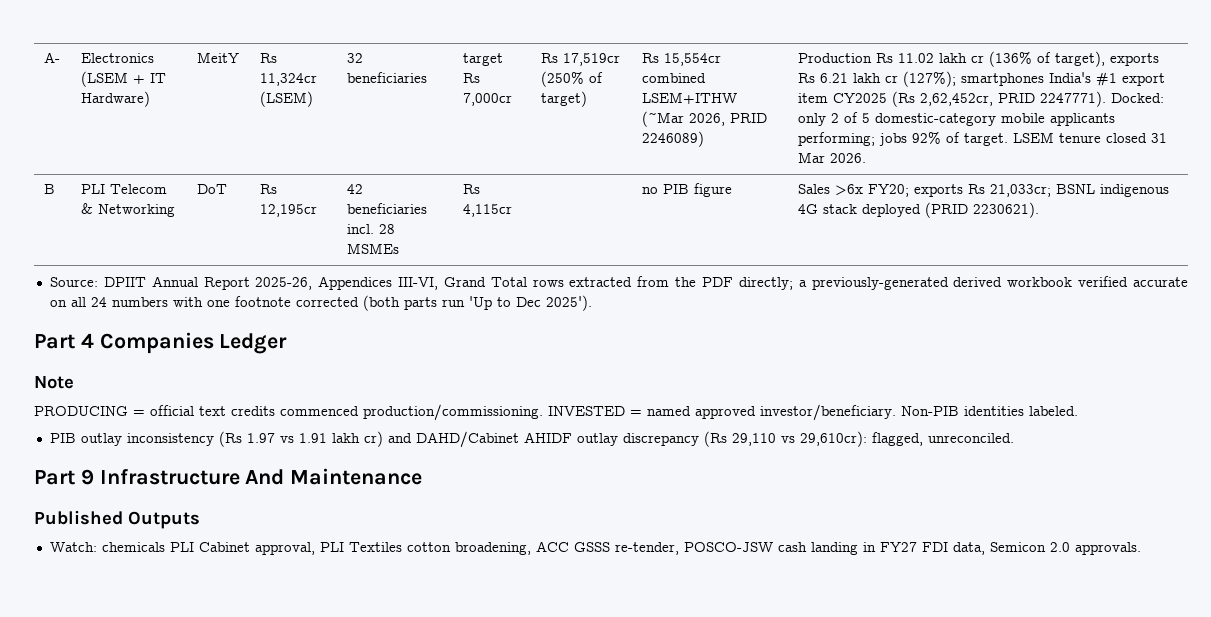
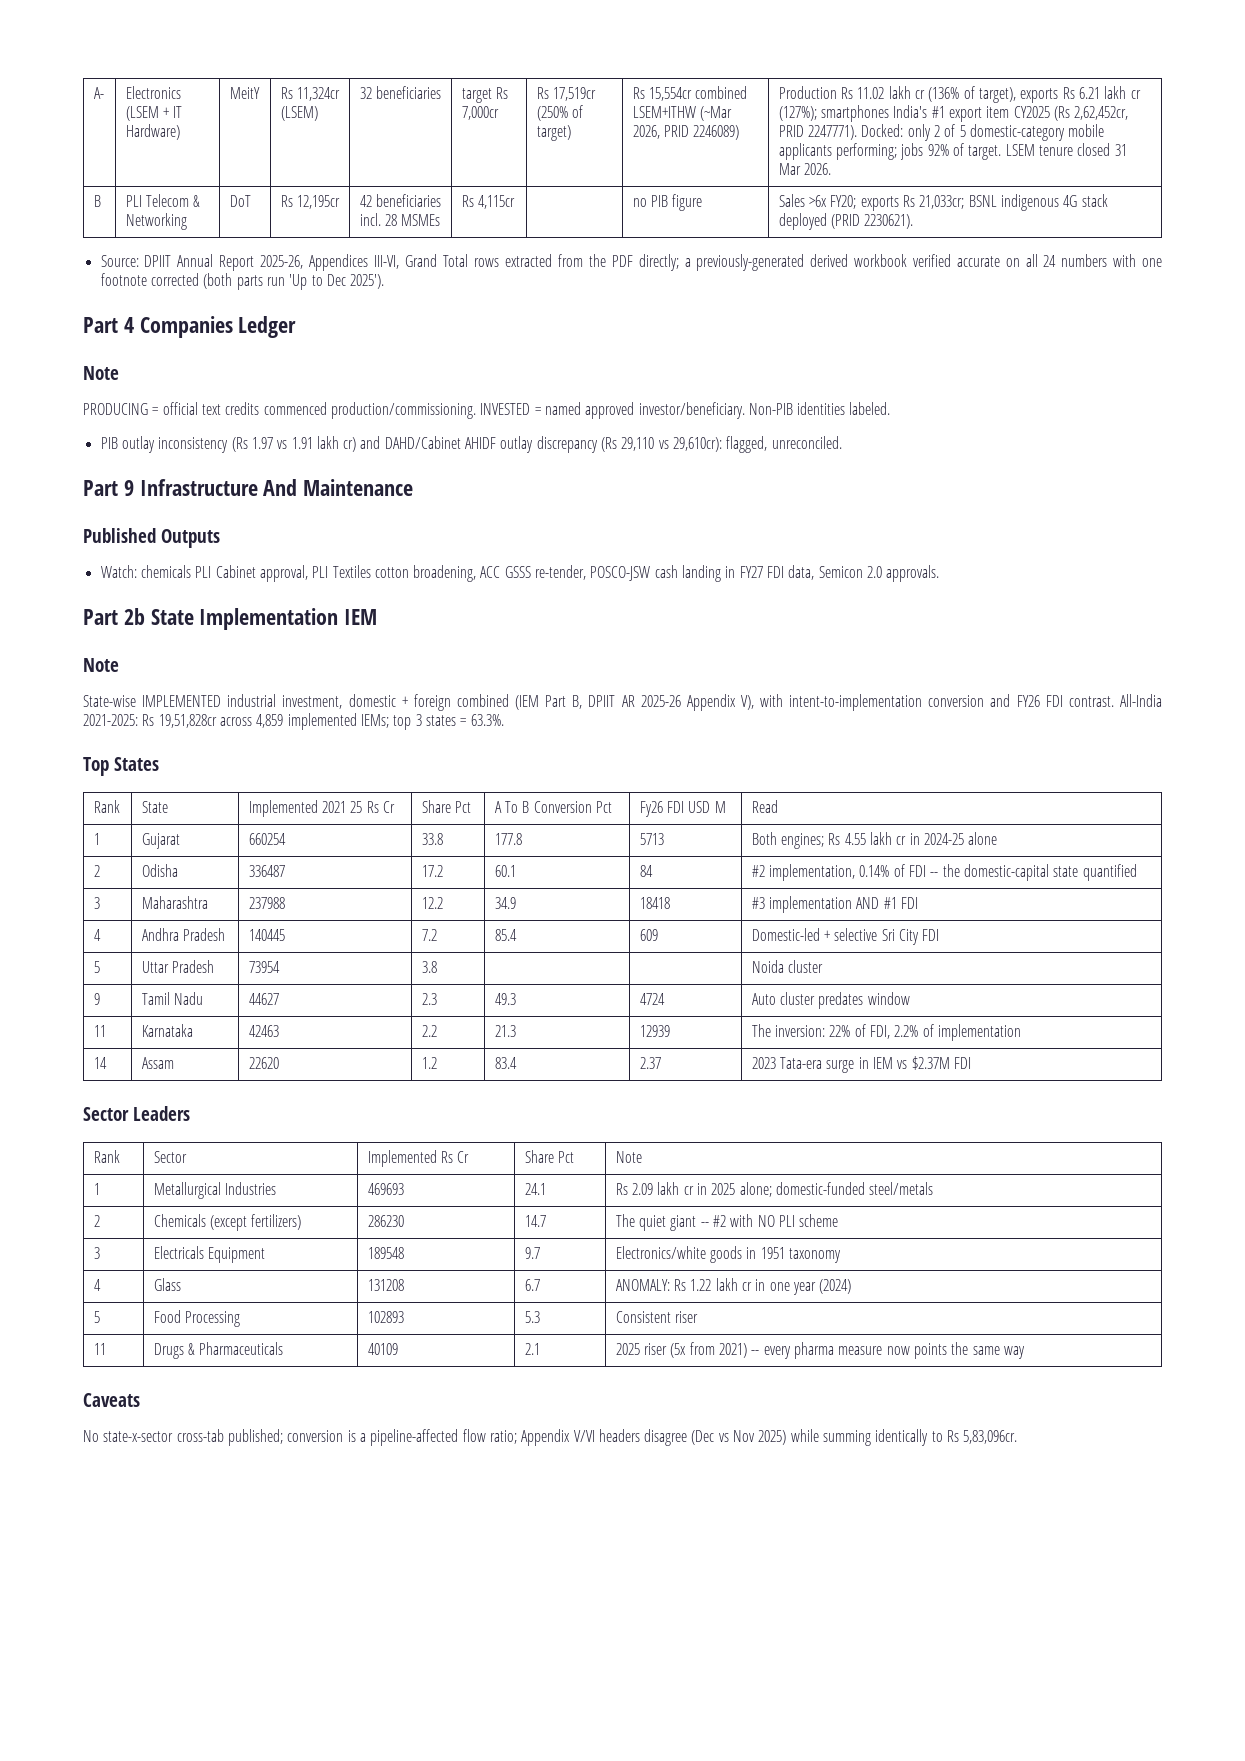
(1141, 548) none -> [83,608,378,630] [83,658,119,672] [83,694,1163,711] [83,713,504,730] [83,757,159,776] [93,800,120,813] [141,801,168,813] [248,800,396,817] [421,800,472,813] [494,801,613,813] [639,801,726,817] [751,800,778,813] [93,833,100,845] [141,833,180,849] [248,833,286,845] [421,833,443,845] [494,833,522,845] [639,833,664,845] [751,832,998,849] [93,865,100,877] [141,864,178,877] [248,865,285,877] [421,865,443,877] [494,865,516,877] [639,865,653,877] [751,864,1137,881] [93,897,100,909] [141,896,208,909] [248,897,285,909] [421,897,443,909] [494,897,516,909] [639,897,670,909] [751,896,919,913] [93,929,101,941] [141,928,226,941] [248,929,285,941] [421,929,437,941] [494,929,517,941] [639,929,658,941] [751,928,940,945] [93,961,100,973] [141,960,215,973] [248,961,280,973] [421,961,437,973] [751,960,824,973] [93,993,100,1005] [141,992,204,1005] [248,993,279,1005] [421,993,437,1005] [494,993,516,1005] [639,993,665,1005] [751,992,910,1009] [93,1025,106,1037] [141,1024,193,1037] [248,1025,279,1037] [421,1025,437,1037] [494,1025,516,1037] [639,1025,670,1037] [751,1024,1021,1041] [93,1057,107,1069] [141,1057,174,1069] [248,1057,279,1069] [421,1057,437,1069] [494,1057,517,1069] [639,1057,661,1069] [751,1056,971,1073] [83,1106,190,1121] [93,1150,120,1163] [153,1151,187,1163] [367,1150,470,1167] [524,1150,575,1163] [615,1151,642,1163] [93,1183,100,1195] [153,1182,277,1199] [367,1183,404,1195] [524,1183,546,1195] [615,1182,934,1197] [93,1215,100,1227] [153,1214,302,1231] [367,1215,404,1227] [524,1215,546,1227] [615,1214,839,1231] [93,1247,100,1259] [153,1246,266,1263] [367,1247,404,1259] [524,1247,540,1259] [615,1246,842,1263] [93,1279,101,1291] [153,1278,181,1291] [367,1279,404,1291] [524,1279,540,1291] [615,1278,852,1295] [93,1311,100,1323] [153,1310,241,1327] [367,1311,404,1323] [524,1311,540,1323] [615,1311,699,1323] [93,1343,106,1355] [153,1342,284,1359] [367,1343,398,1355] [524,1343,540,1355] [615,1342,1025,1359] [83,1393,140,1407] [83,1429,1018,1446] // Part 2b State Implementation IEM // Note // State-wise IMPLEMENTED industrial investment, domestic + foreign combined (IEM Part B, DPIIT AR 2025-26 Appendix V), with intent-to-implementation conversion and FY26 FDI contrast. All-India 2021-2025: Rs 19,51,828cr across 4,859 implemented IEMs; top 3 states = 63.3%. // Top States // Rank | State | Implemented 2021 25 Rs Cr | Share Pct | A To B Conversion Pct | Fy26 FDI USD M | Read // 1 | Gujarat | 660254 | 33.8 | 177.8 | 5713 | Both engines; Rs 4.55 lakh cr in 2024-25 alone // 2 | Odisha | 336487 | 17.2 | 60.1 | 84 | #2 implementation, 0.14% of FDI -- the domestic-capital state quantified // 3 | Maharashtra | 237988 | 12.2 | 34.9 | 18418 | #3 implementation AND #1 FDI // 4 | Andhra Pradesh | 140445 | 7.2 | 85.4 | 609 | Domestic-led + selective Sri City FDI // 5 | Uttar Pradesh | 73954 | 3.8 | | | Noida cluster // 9 | Tamil Nadu | 44627 | 2.3 | 49.3 | 4724 | Auto cluster predates window // 11 | Karnataka | 42463 | 2.2 | 21.3 | 12939 | The inversion: 22% of FDI, 2.2% of implementation // 14 | Assam | 22620 | 1.2 | 83.4 | 2.37 | 2023 Tata-era surge in IEM vs $2.37M FDI // Sector Leaders // Rank | Sector | Implemented Rs Cr | Share Pct | Note // 1 | Metallurgical Industries | 469693 | 24.1 | Rs 2.09 lakh cr in 2025 alone; domestic-funded steel/metals // 2 | Chemicals (except fertilizers) | 286230 | 14.7 | The quiet giant -- #2 with NO PLI scheme // 3 | Electricals Equipment | 189548 | 9.7 | Electronics/white goods in 1951 taxonomy // 4 | Glass | 131208 | 6.7 | ANOMALY: Rs 1.22 lakh cr in one year (2024) // 5 | Food Processing | 102893 | 5.3 | Consistent riser // 11 | Drugs & Pharmaceuticals | 40109 | 2.1 | 2025 riser (5x from 2021) -- every pharma measure now points the same way // Caveats // No state-x-sector cross-tab published; conversion is a pipeline-affected flow ratio; Appendix V/VI headers disagree (Dec vs Nov 2025) while summing identically to Rs 5,83,096cr.

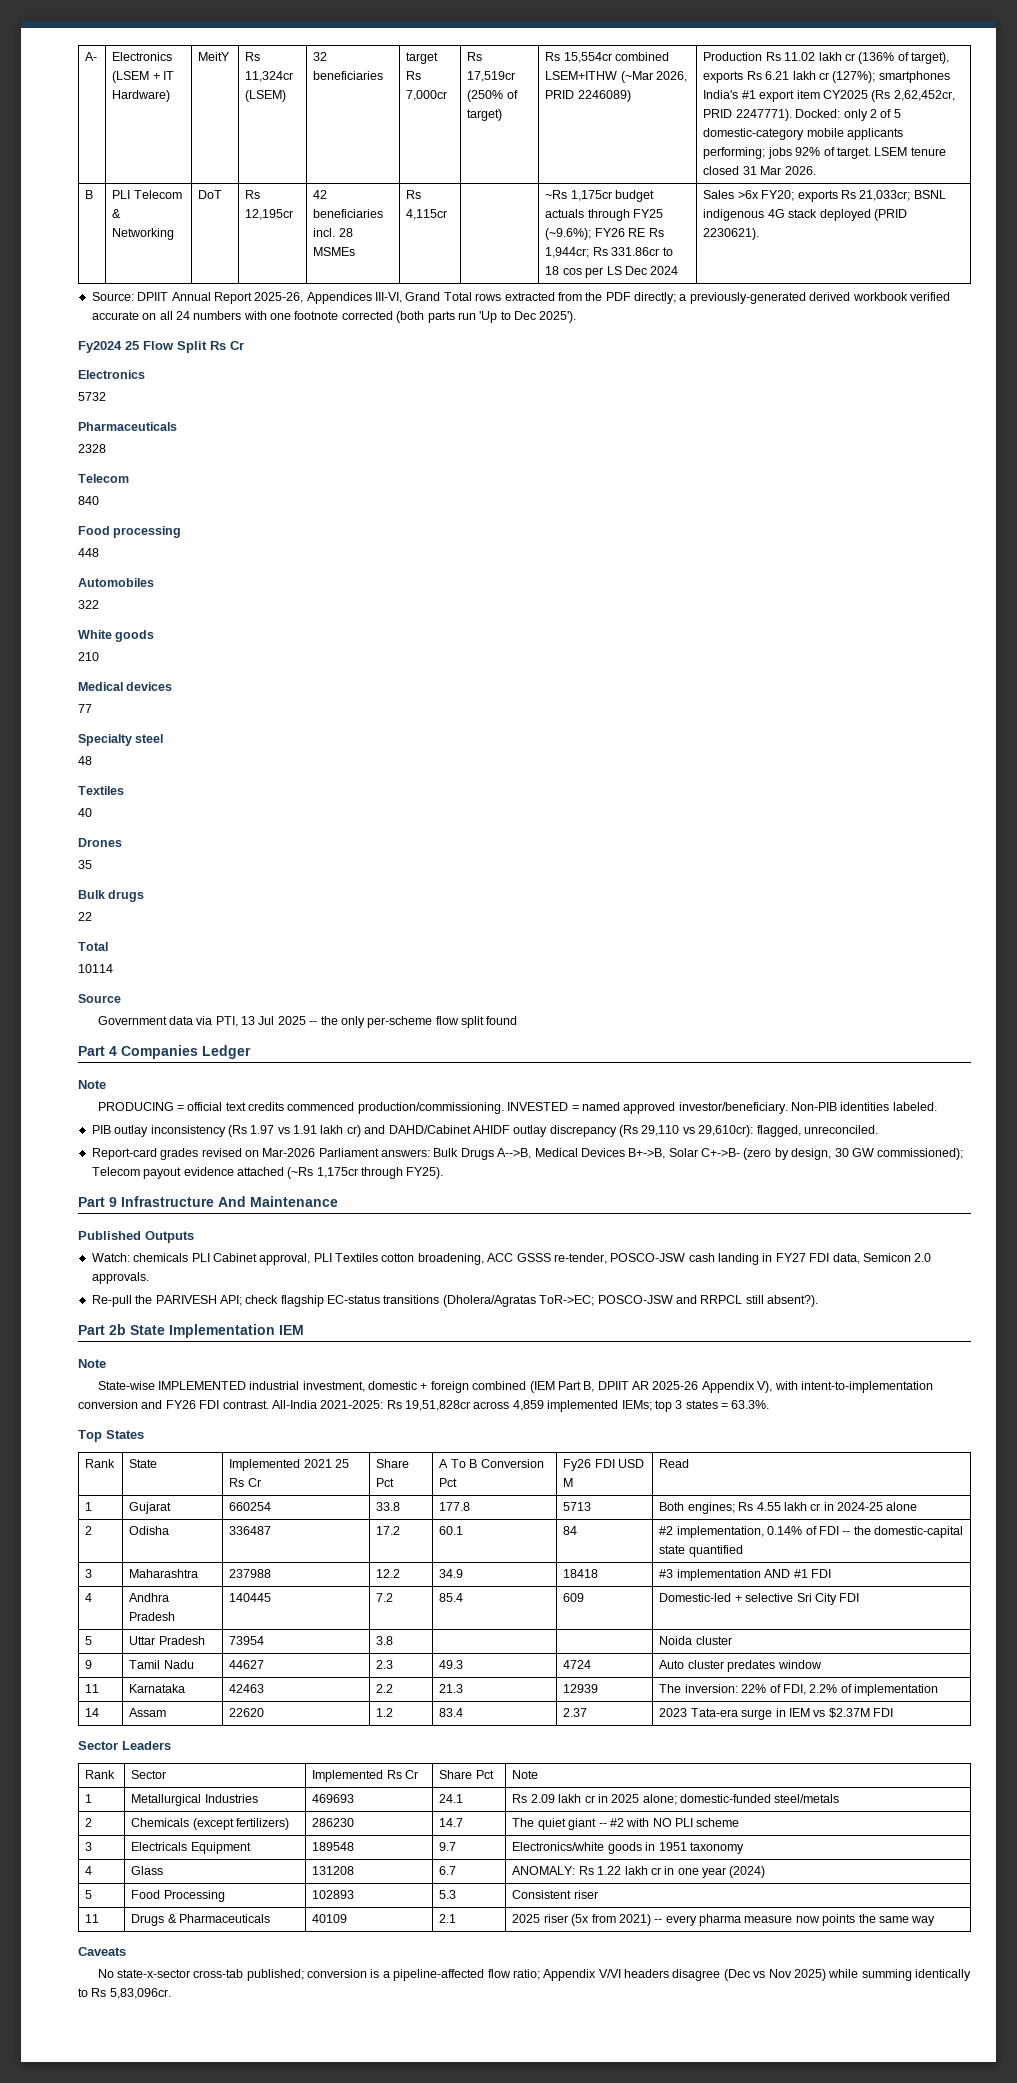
[632,194,703,211] no PIB figure -> [545,190,655,202] [545,209,664,221] [545,228,664,240] [545,247,673,258] [545,266,679,278] ~Rs 1,175cr budget actuals through FY25 (~9.6%); FY26 RE Rs 1,944cr; Rs 331.86cr to 18 cos per LS Dec 2024
(385, 281) none -> [78,341,244,353] [78,370,145,379] [78,392,106,401] [78,422,177,431] [78,444,106,453] [78,474,129,483] [78,496,99,505] [78,526,182,538] [78,548,99,557] [78,578,154,587] [78,600,99,609] [78,630,155,642] [78,652,99,661] [78,682,173,691] [78,704,92,713] [78,734,164,746] [78,756,92,765] [78,786,124,795] [78,808,92,817] [78,838,122,847] [78,860,92,869] [78,890,145,902] [78,912,92,921] [78,942,108,951] [78,964,113,973] [78,994,121,1003] [97,1016,518,1028] // Fy2024 25 Flow Split Rs Cr // Electronics // 5732 // Pharmaceuticals // 2328 // Telecom // 840 // Food processing // 448 // Automobiles // 322 // White goods // 210 // Medical devices // 77 // Specialty steel // 48 // Textiles // 40 // Drones // 35 // Bulk drugs // 22 // Total // 10114 // Source // Government data via PTI, 13 Jul 2025 -- the only per-scheme flow split found
(842, 442) none -> [91,1148,964,1160] [91,1167,444,1179] // Report-card grades revised on Mar-2026 Parliament answers: Bulk Drugs A-->B, Medical Devices B+->B, Solar C+->B- (zero by design, 30 GW commissioned); Telecom payout evidence attached (~Rs 1,175cr through FY25).
(940, 573) none -> [91,1295,818,1307] // Re-pull the PARIVESH API; check flagship EC-status transitions (Dholera/Agratas ToR->EC; POSCO-JSW and RRPCL still absent?).

